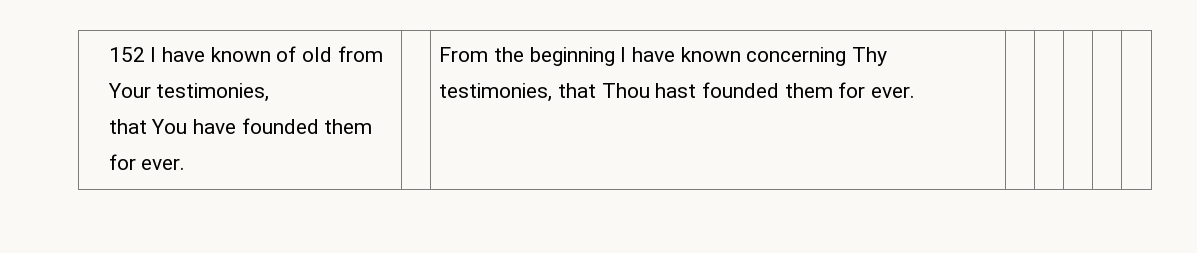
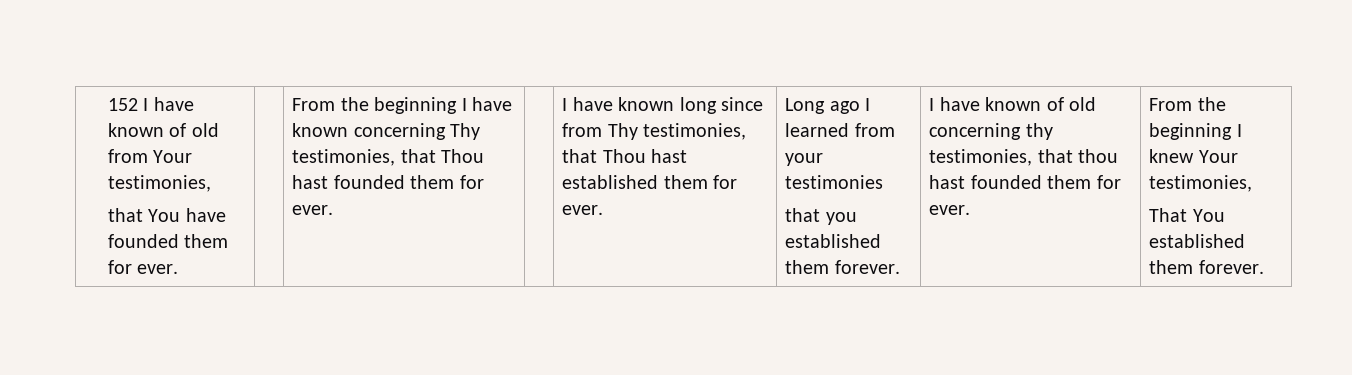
(915, 92) | | | -> [562,97,764,114] [562,123,747,140] [562,149,688,163] [562,175,738,189] [562,205,604,215] [785,98,871,114] [785,123,895,137] [785,153,824,166] [785,175,884,189] [785,208,857,225] [785,234,882,248] [785,260,900,274] [929,97,1097,111] [929,123,1053,140] [929,149,1119,166] [929,175,1121,189] [929,205,971,215] [1149,97,1226,111] [1149,123,1242,140] [1149,149,1238,163] [1149,175,1253,192] [1149,208,1225,222] [1149,234,1246,248] [1149,260,1264,274] I have known long since from Thy testimonies, that Thou hast established them for ever. | Long ago I learned from your testimonies // that you established them forever. | I have known of old concerning thy testimonies, that thou hast founded them for ever. | From the beginning I knew Your testimonies, // That You established them forever.

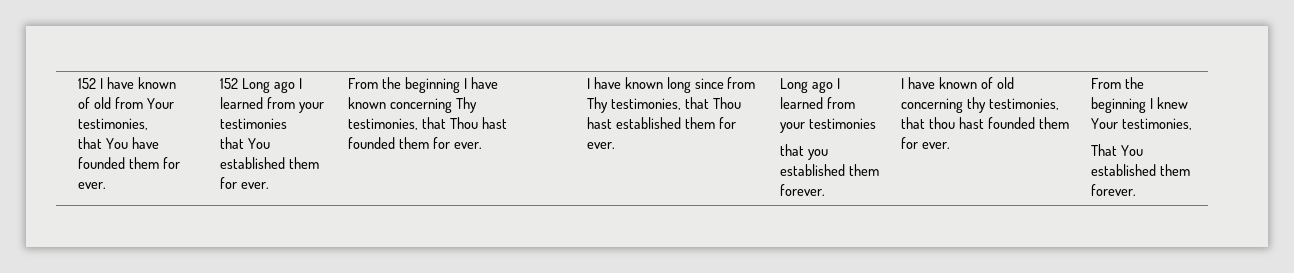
(179, 269) none -> [220,78,303,93] [220,97,325,113] [220,118,288,129] [220,137,271,149] [220,157,320,169] [220,177,270,189] 152 Long ago I learned from your testimonies // that You established them for ever.

